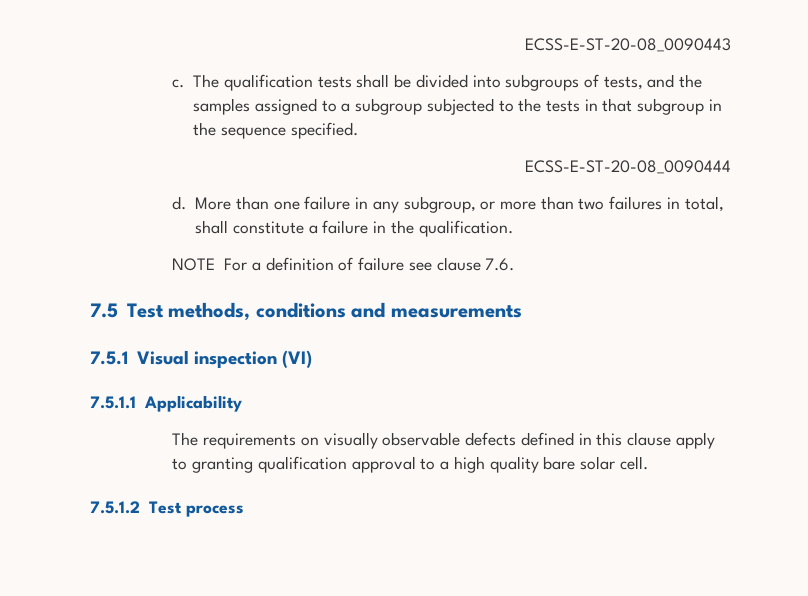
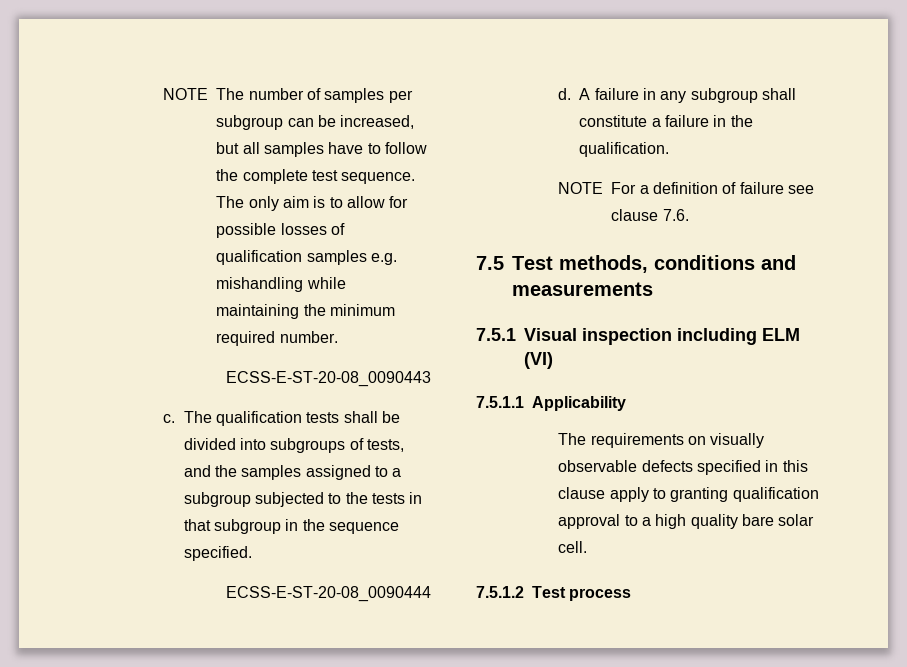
(525, 45) none -> [163,88,413,103] [216,115,415,130] [216,142,427,157] [216,169,416,184] [216,196,409,211] [216,223,345,238] [216,250,397,265] [216,277,346,292] [216,304,395,319] [216,331,338,346] NOTE The number of samples per subgroup can be increased, but all samples have to follow the complete test sequence. The only aim is to allow for possible losses of qualification samples e.g. mishandling while maintaining the minimum required number. //
[195,196,724,213] More than one failure in any subgroup, or more than two failures in total, -> [579,88,758,103] A failure in any subgroup
(277, 359) none -> [677,328,800,345] including ELM
[520,432,574,446] defined -> [696,460,761,475] specified

